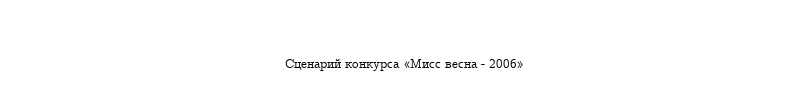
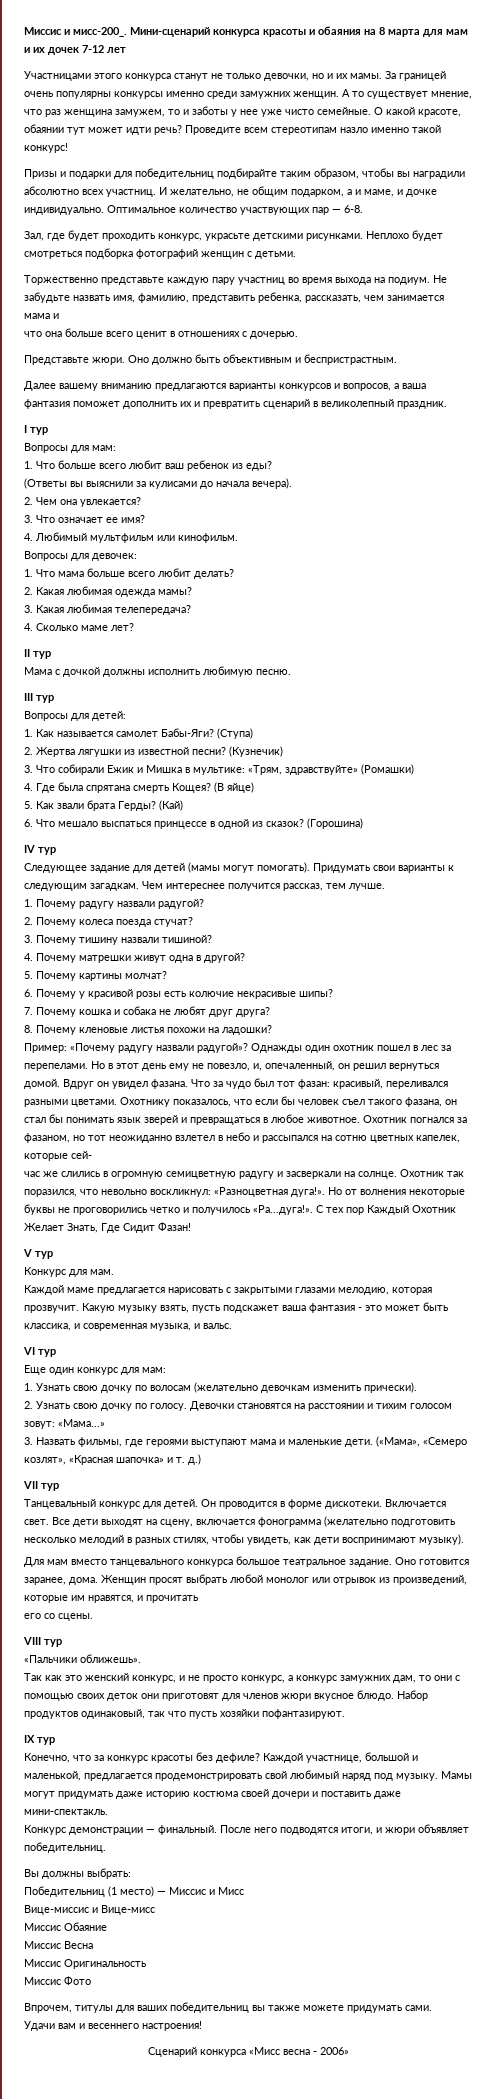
(284, 65) none -> [24,26,468,37] [24,45,126,55] [24,71,446,81] [24,89,472,99] [24,106,461,117] [24,124,441,135] [24,143,68,153] [24,168,465,179] [24,186,437,197] [24,205,363,215] [24,230,443,241] [24,248,296,259] [24,275,447,285] [24,292,444,303] [24,313,59,319] [24,328,298,339] [24,354,397,365] [24,381,426,391] [24,399,447,409] [24,425,48,435] [24,443,116,453] [24,460,272,471] [24,478,292,489] [24,497,141,507] [24,515,145,523] [24,532,238,543] [24,551,137,561] [24,568,234,579] [24,586,192,597] [24,604,191,615] [24,623,134,631] [24,649,51,659] [24,666,291,677] [24,693,54,703] [24,711,126,721] [24,728,253,739] [24,746,283,757] [24,764,414,775] [24,782,254,793] [24,800,183,811] [24,818,363,829] [24,845,56,855] [24,862,454,873] [24,881,385,891] [24,899,204,909] [24,917,193,927] [24,935,212,945] [24,953,245,963] [24,971,167,981] [24,989,333,999] [24,1006,270,1017] [24,1025,272,1035] [24,1043,451,1053] [24,1061,439,1071] [24,1078,448,1089] [24,1096,457,1107] [24,1114,467,1125] [24,1132,460,1143] [24,1151,92,1161] [24,1169,464,1179] [24,1187,465,1197] [24,1204,456,1215] [24,1222,191,1233] [23,1249,53,1259] [24,1267,114,1277] [24,1285,432,1295] [24,1302,448,1313] [24,1323,232,1331] [23,1347,56,1357] [24,1365,166,1375] [24,1382,417,1393] [24,1401,452,1411] [24,1419,105,1429] [24,1436,467,1447] [24,1454,201,1465] [23,1481,59,1491] [24,1499,446,1509] [24,1516,455,1527] [24,1534,464,1545] [24,1556,469,1567] [24,1574,467,1585] [24,1595,198,1603] [24,1613,93,1621] [23,1637,62,1647] [24,1654,141,1663] [24,1673,460,1683] [24,1690,428,1701] [24,1709,345,1719] [24,1735,55,1745] [24,1752,418,1763] [24,1770,472,1781] [24,1789,401,1799] [24,1809,108,1815] [24,1824,469,1835] [24,1842,106,1853] [24,1868,131,1879] [24,1886,244,1897] [24,1905,155,1915] [24,1922,107,1931] [24,1941,93,1949] [24,1959,146,1969] [24,1976,91,1985] [24,2002,432,2013] [24,2021,202,2031] Миссис и мисс-200_. Мини-сценарий конкурса красоты и обаяния на 8 марта для мам и их дочек 7-12 лет // Участницами этого конкурса станут не только девочки, но и их мамы. За границей очень популярны конкурсы именно среди замужних женщин. А то существует мнение, что раз женщина замужем, то и заботы у нее уже чисто семейные. О какой красоте, обаянии тут может идти речь? Проведите всем стереотипам назло именно такой конкурс! // Призы и подарки для победительниц подбирайте таким образом, чтобы вы наградили абсолютно всех участниц. И желательно, не общим подарком, а и маме, и дочке индивидуально. Оптимальное количество участвующих пар — 6-8. // Зал, где будет проходить конкурс, украсьте детскими рисунками. Неплохо будет смотреться подборка фотографий женщин с детьми. // Торжественно представьте каждую пару участниц во время выхода на подиум. Не забудьте назвать имя, фамилию, представить ребенка, рассказать, чем занимается мама и // что она больше всего ценит в отношениях с дочерью. // Представьте жюри. Оно должно быть объективным и беспристрастным. // Далее вашему вниманию предлагаются варианты конкурсов и вопросов, а ваша фантазия поможет дополнить их и превратить сценарий в великолепный праздник. // I тур // Вопросы для мам: // 1. Что больше всего любит ваш ребенок из еды? // (Ответы вы выяснили за кулисами до начала вечера). // 2. Чем она увлекается? // 3. Что означает ее имя? // 4. Любимый мультфильм или кинофильм. // Вопросы для девочек: // 1. Что мама больше всего любит делать? // 2. Какая любимая одежда мамы? // 3. Какая любимая телепередача? // 4. Сколько маме лет? // II тур // Мама с дочкой должны исполнить любимую песню. // III тур // Вопросы для детей: // 1. Как называется самолет Бабы-Яги? (Ступа) // 2. Жертва лягушки из известной песни? (Кузнечик) // 3. Что собирали Ежик и Мишка в мультике: «Трям, здравствуйте» (Ромашки) // 4. Где была спрятана смерть Кощея? (В яйце) // 5. Как звали брата Герды? (Кай) // 6. Что мешало выспаться принцессе в одной из сказок? (Горошина) // IV тур // Следующее задание для детей (мамы могут помогать). Придумать свои варианты к следующим загадкам. Чем интереснее получится рассказ, тем лучше. // 1. Почему радугу назвали радугой? // 2. Почему колеса поезда стучат? // 3. Почему тишину назвали тишиной? // 4. Почему матрешки живут одна в другой? // 5. Почему картины молчат? // 6. Почему у красивой розы есть колючие некрасивые шипы? // 7. Почему кошка и собака не любят друг друга? // 8. Почему кленовые листья похожи на ладошки? // Пример: «Почему радугу назвали радугой»? Однажды один охотник пошел в лес за перепелами. Но в этот день ему не повезло, и, опечаленный, он решил вернуться домой. Вдруг он увидел фазана. Что за чудо был тот фазан: красивый, переливался разными цветами. Охотнику показалось, что если бы человек съел такого фазана, он стал бы понимать язык зверей и превращаться в любое животное. Охотник погнался за фазаном, но тот неожиданно взлетел в небо и рассыпался на сотню цветных капелек, которые сей- // час же слились в огромную семицветную радугу и засверкали на солнце. Охотник так поразился, что невольно воскликнул: «Разноцветная дуга!». Но от волнения некоторые буквы не проговорились четко и получилось «Ра...дуга!». С тех пор Каждый Охотник Желает Знать, Где Сидит Фазан! // V тур // Конкурс для мам. // Каждой маме предлагается нарисовать с закрытыми глазами мелодию, которая прозвучит. Какую музыку взять, пусть подскажет ваша фантазия - это может быть классика, и современная музыка, и вальс. // VI тур // Еще один конкурс для мам: // 1. Узнать свою дочку по волосам (желательно девочкам изменить прически). // 2. Узнать свою дочку по голосу. Девочки становятся на расстоянии и тихим голосом зовут: «Мама...» // 3. Назвать фильмы, где героями выступают мама и маленькие дети. («Мама», «Семеро козлят», «Красная шапочка» и т. д.) // VII тур // Танцевальный конкурс для детей. Он проводится в форме дискотеки. Включается свет. Все дети выходят на сцену, включается фонограмма (желательно подготовить несколько мелодий в разных стилях, чтобы увидеть, как дети воспринимают музыку). // Для мам вместо танцевального конкурса большое театральное задание. Оно готовится заранее, дома. Женщин просят выбрать любой монолог или отрывок из произведений, которые им нравятся, и прочитать // его со сцены. // VIII тур // «Пальчики оближешь». // Так как это женский конкурс, и не просто конкурс, а конкурс замужних дам, то они с помощью своих деток они приготовят для членов жюри вкусное блюдо. Набор продуктов одинаковый, так что пусть хозяйки пофантазируют. // IX тур // Конечно, что за конкурс красоты без дефиле? Каждой участнице, большой и маленькой, предлагается продемонстрировать свой любимый наряд под музыку. Мамы могут придумать даже историю костюма своей дочери и поставить даже мини-спектакль. // Конкурс демонстрации — финальный. После него подводятся итоги, и жюри объявляет победительниц. // Вы должны выбрать: // Победительниц (1 место) — Миссис и Мисс // Вице-миссис и Вице-мисс // Миссис Обаяние // Миссис Весна // Миссис Оригинальность // Миссис Фото // Впрочем, титулы для ваших победительниц вы также можете придумать сами. // Удачи вам и весеннего настроения! //

